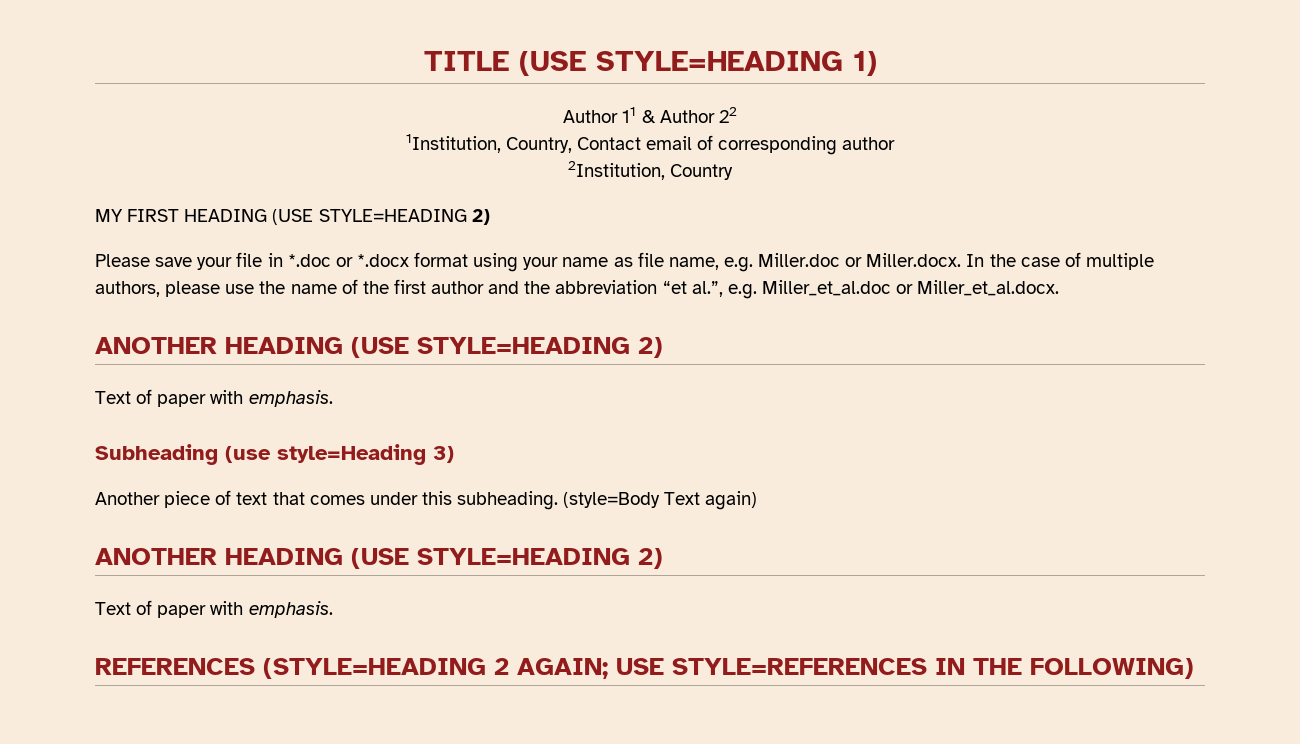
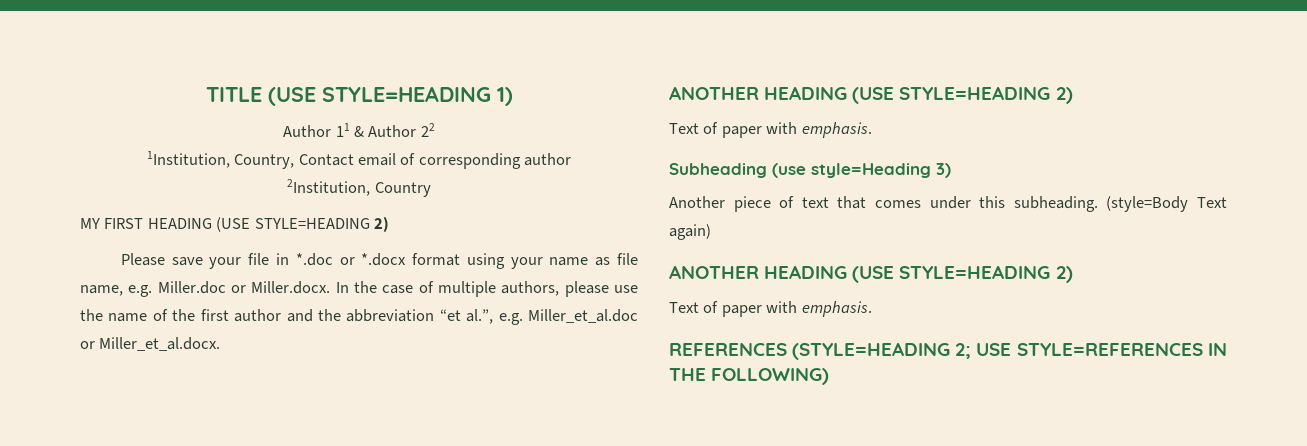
[494,658,608,679] 2 AGAIN; -> [955,343,972,359] 2;

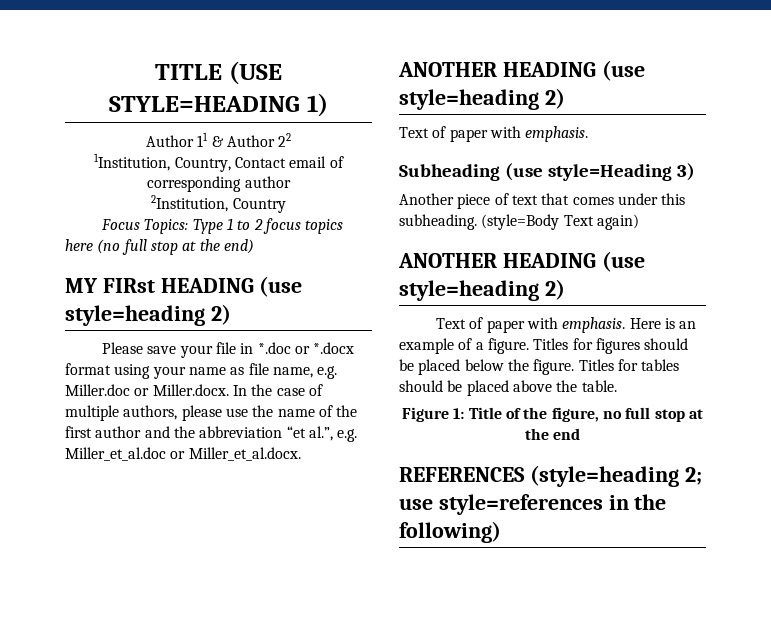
[80,217,370,232] MY FIRST HEADING (USE STYLE=HEADING -> [100,218,344,234] [65,239,254,255] [65,276,303,297] [65,305,205,326] Focus Topics: Type 1 to 2 focus topics here (no full stop at the end) // MY FIRst HEADING (use style=heading
[852,86,1051,104] (USE STYLE=HEADING -> [601,60,645,81] [399,89,539,110] (use style=heading
[852,265,1073,283] [669,301,872,317] [669,342,1227,360] [669,368,830,385] (USE STYLE=HEADING 2) // Text of paper with emphasis. // REFERENCES (STYLE=HEADING 2; USE STYLE=REFERENCES IN THE FOLLOWING) -> [601,251,645,272] [399,279,565,301] [435,317,697,333] [399,338,689,354] [399,359,680,375] [399,380,617,396] [402,407,703,422] [524,428,581,440] [399,465,702,487] [399,494,667,515] [399,521,501,543] (use style=heading 2) // Text of paper with emphasis. Here is an example of a figure. Titles for figures should be placed below the figure. Titles for tables should be placed above the table. // Figure 1: Title of the figure, no full stop at the end // REFERENCES (style=heading 2; use style=references in the following)

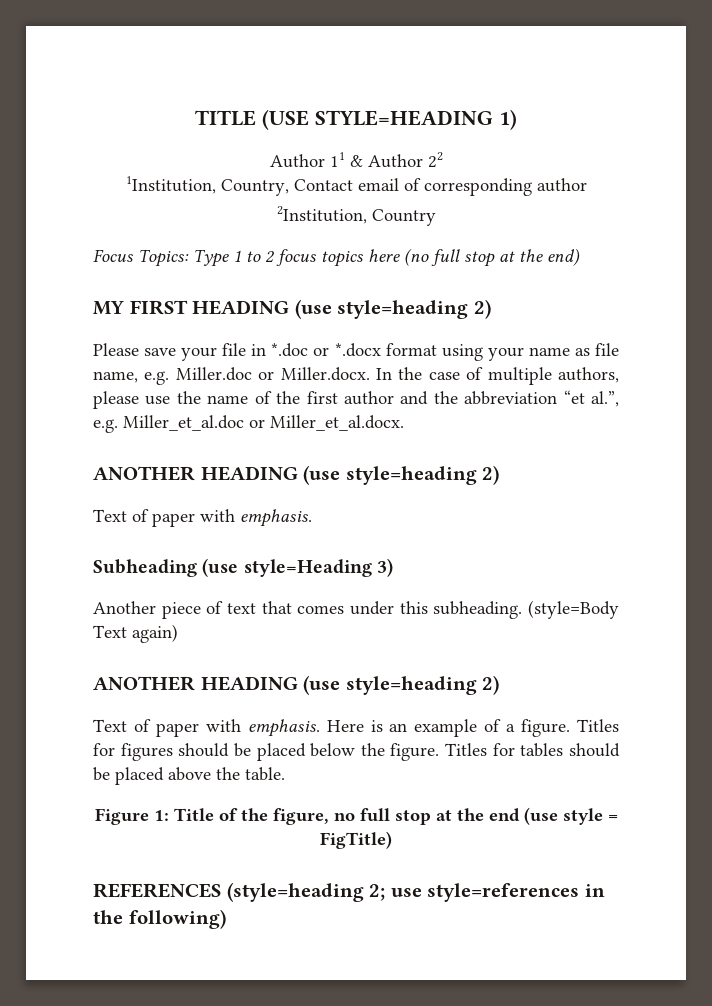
[102,278,155,293] FIRst -> [129,300,188,315] FIRST
(581, 434) none -> [523,807,618,825] [320,831,392,849] (use style = FigTitle)

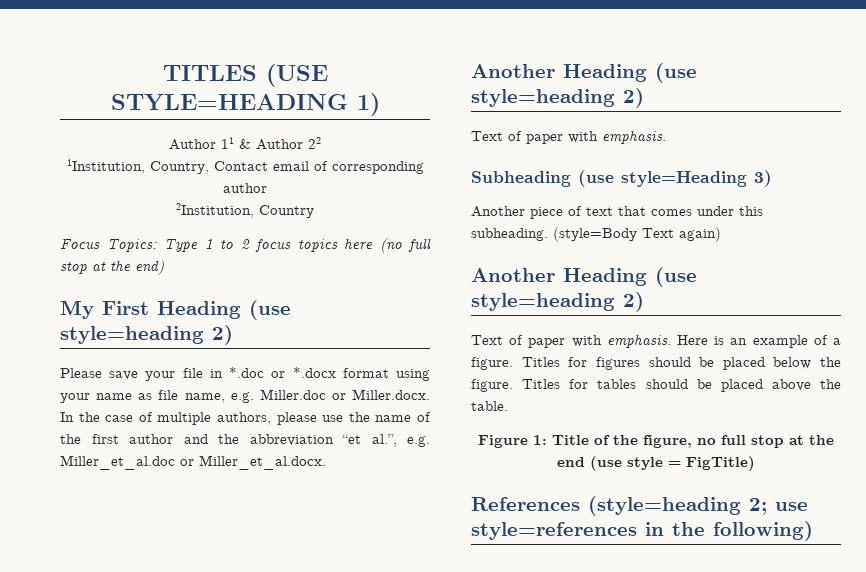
[195,110,257,126] TITLE -> [162,65,257,81] TITLES
[93,300,290,315] MY FIRST HEADING -> [60,300,241,319] My First Heading
[93,466,298,481] ANOTHER HEADING -> [471,64,647,82] Another Heading
[93,676,298,691] ANOTHER HEADING -> [471,268,647,286] Another Heading
[93,883,221,898] REFERENCES -> [471,497,580,511] References

